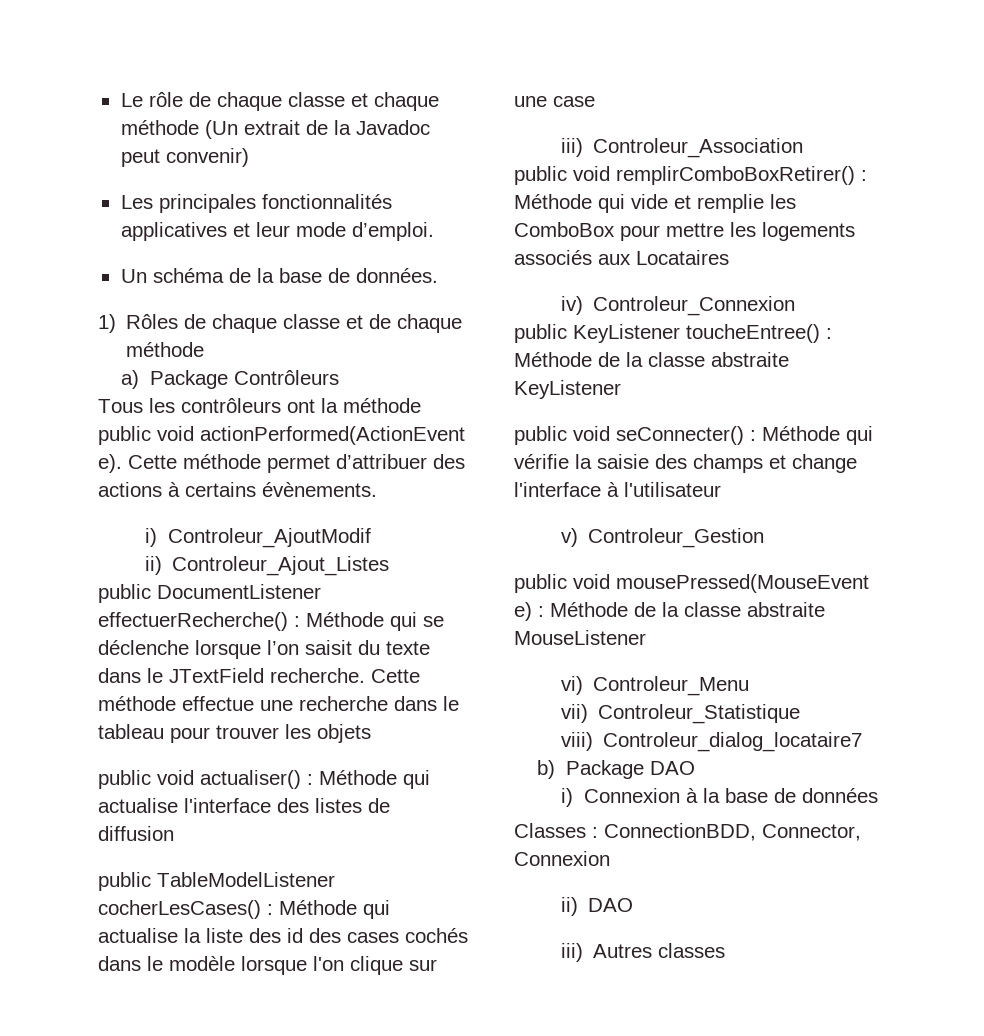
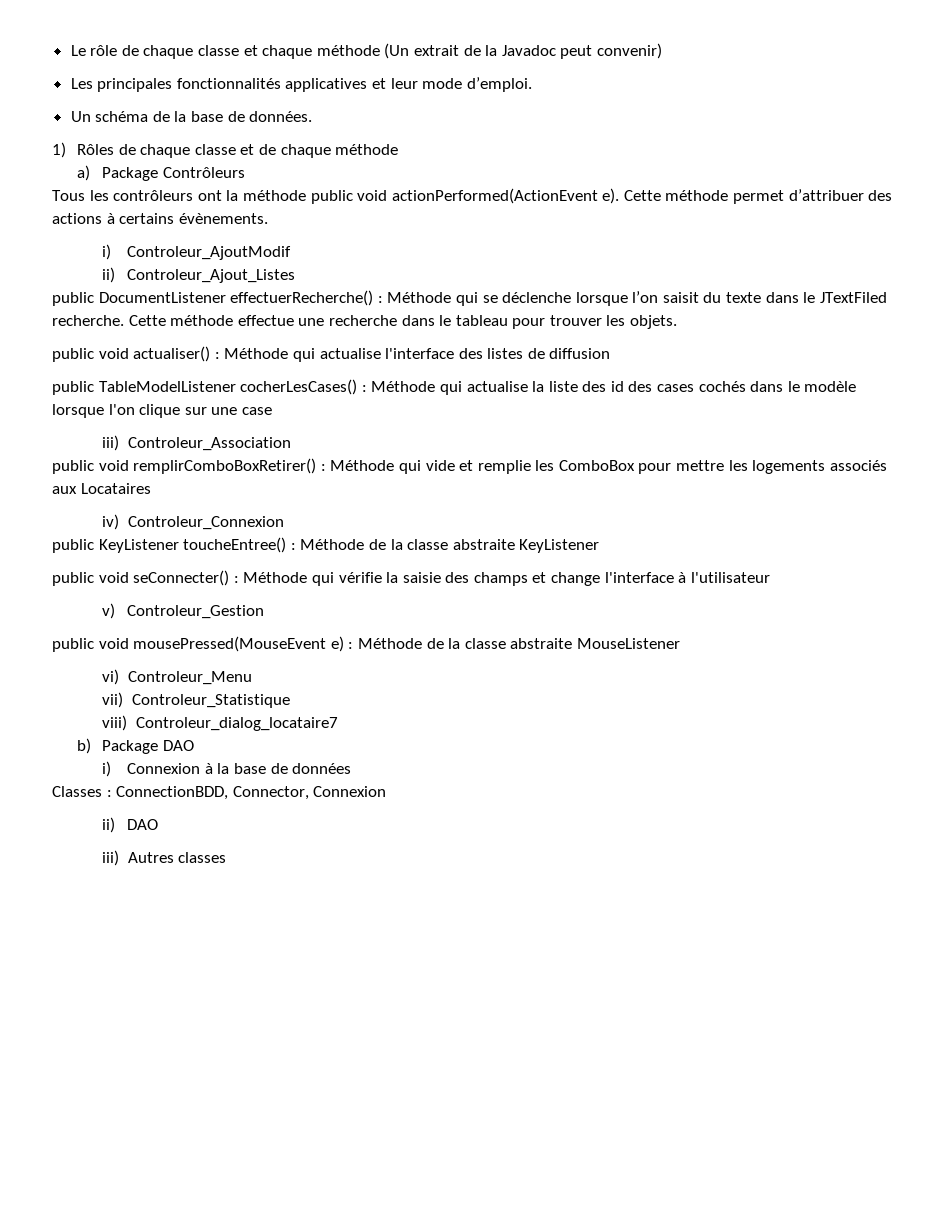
[169,668,264,683] JTextField -> [819,292,887,303] JTextFiled
[317,724,371,743] objets -> [630,315,678,329] objets.

